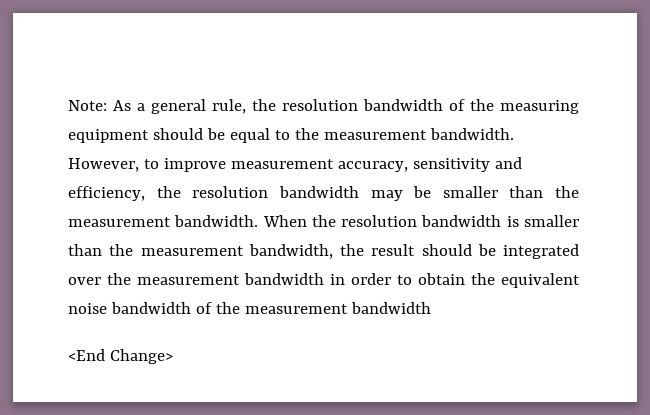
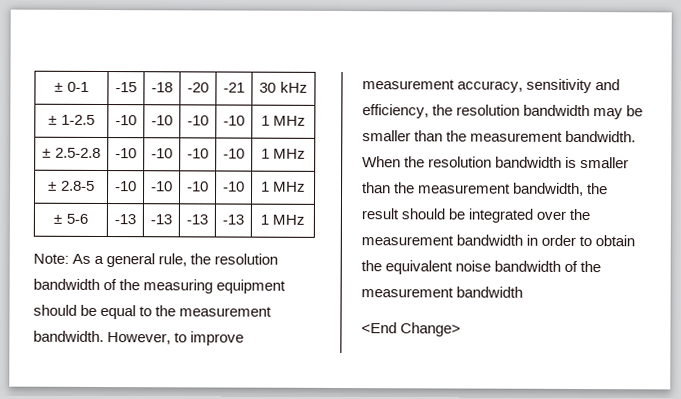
(68, 105) none -> [54,81,89,92] [115,82,137,93] [151,82,173,93] [187,82,210,93] [223,82,246,93] [259,81,308,93] [48,114,95,125] [115,115,137,126] [151,115,173,126] [187,115,210,126] [223,115,246,126] [260,115,307,126] [42,147,101,158] [115,148,137,159] [151,148,173,159] [187,148,210,159] [223,148,246,159] [260,148,307,159] [48,180,95,191] [115,181,137,192] [151,181,173,192] [187,181,210,192] [223,181,246,192] [260,181,307,192] [53,213,88,224] [114,214,136,225] [150,214,172,225] [186,214,209,225] [222,214,245,225] [259,214,306,225] ± 0-1 | -15 | -18 | -20 | -21 | 30 kHz // ± 1-2.5 | -10 | -10 | -10 | -10 | 1 MHz // ± 2.5-2.8 | -10 | -10 | -10 | -10 | 1 MHz // ± 2.8-5 | -10 | -10 | -10 | -10 | 1 MHz // ± 5-6 | -13 | -13 | -13 | -13 | 1 MHz //

